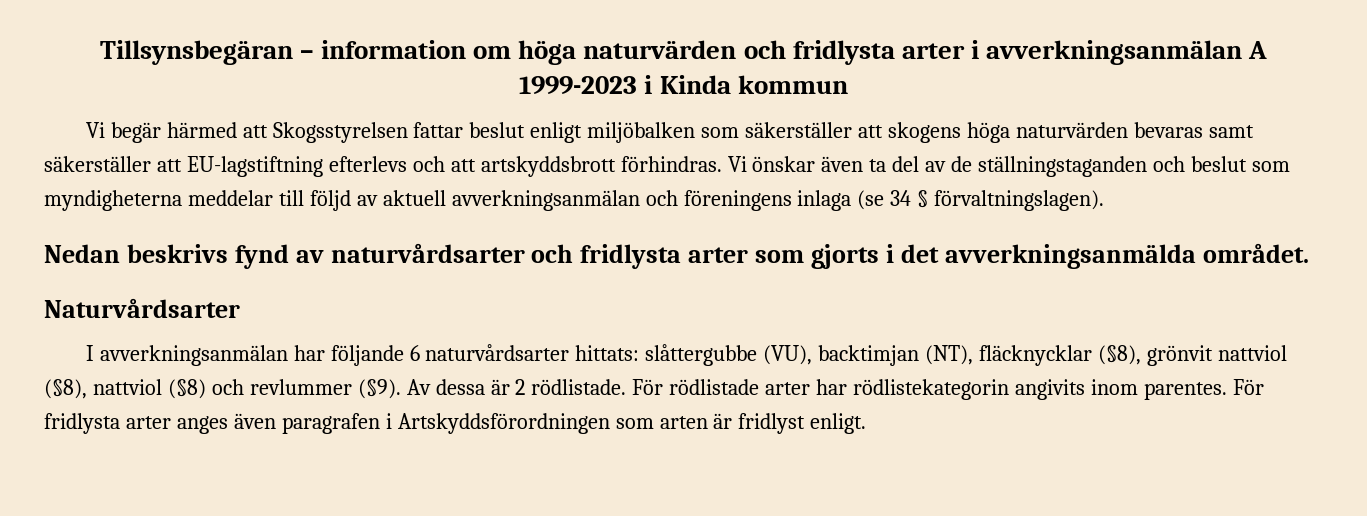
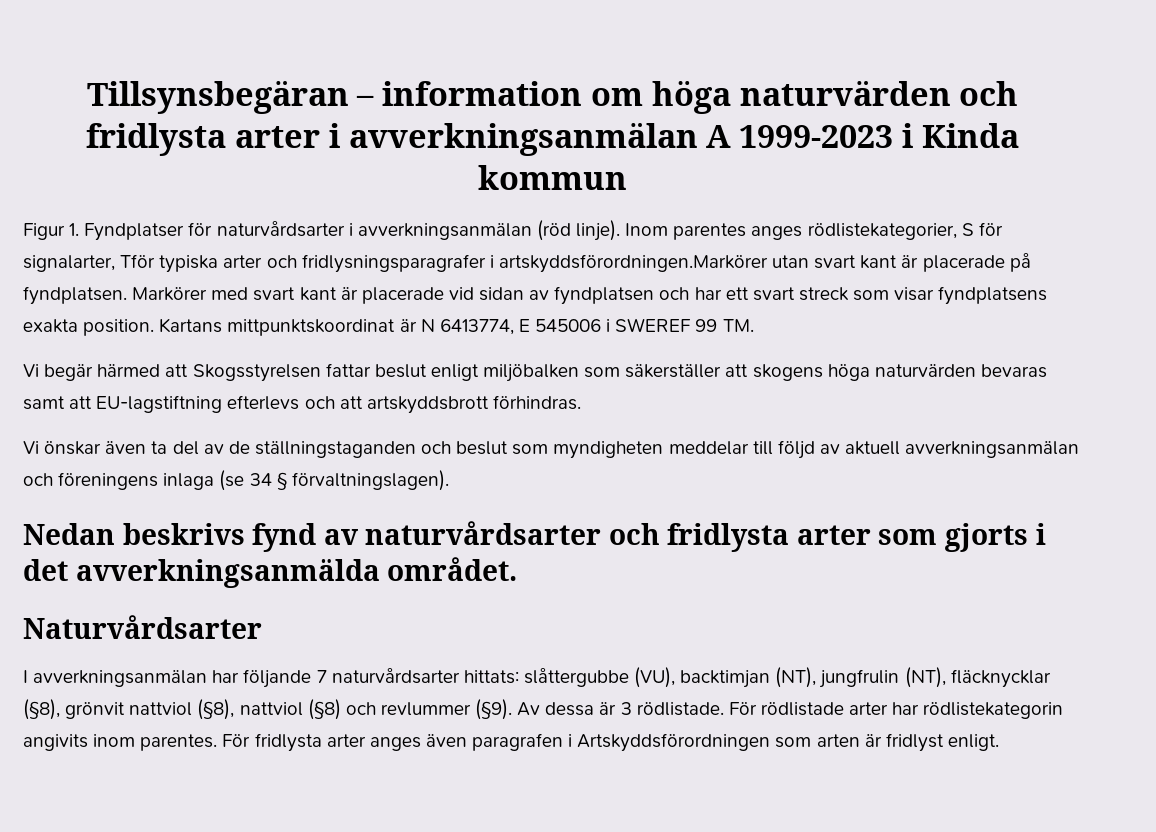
(848, 84) none -> [23,220,1003,241] [23,253,1031,273] [23,286,1048,305] [23,318,754,336] // Figur 1. Fyndplatser för naturvårdsarter i avverkningsanmälan (röd linje). Inom parentes anges rödlistekategorier, S för signalarter, Tför typiska arter och fridlysningsparagrafer i artskyddsförordningen.Markörer utan svart kant är placerade på fyndplatsen. Markörer med svart kant är placerade vid sidan av fyndplatsen och har ett svart streck som visar fyndplatsens exakta position. Kartans mittpunktskoordinat är N 6413774, E 545006 i SWEREF 99 TM.
[44,156,151,172] säkerställer -> (65, 403) none
(722, 164) none -> (581, 402) //
[44,190,182,211] myndigheterna -> [553,441,664,459] myndigheten
[409,345,420,361] 6 -> [316,670,327,683] 7
(974, 355) none -> [819,667,946,688] jungfrulin (NT),
[515,379,526,395] 2 -> [620,702,632,715] 3

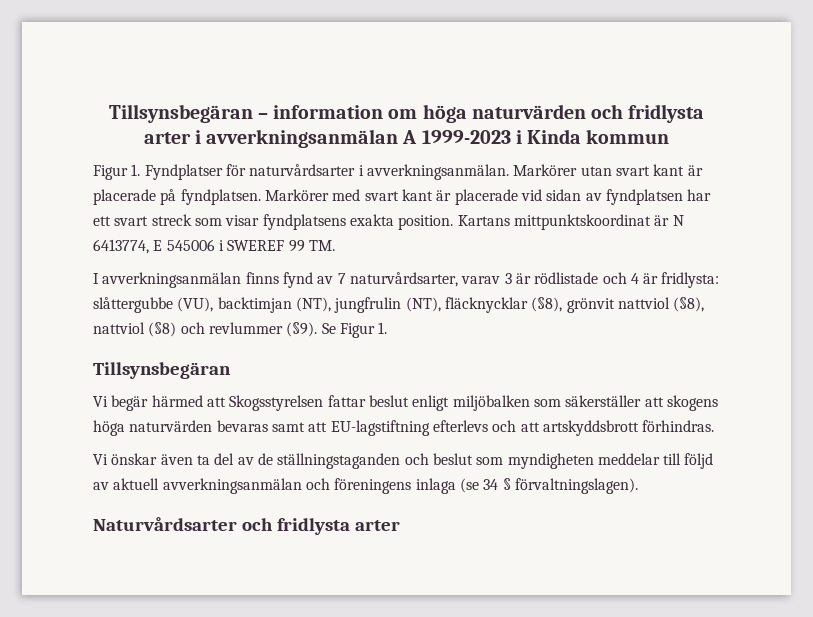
[357,220,1003,241] [23,254,768,273] avverkningsanmälan (röd linje). Inom parentes anges rödlistekategorier, S för signalarter, Tför typiska arter och fridlysningsparagrafer i artskyddsförordningen.Markörer -> [366,164,578,180] avverkningsanmälan. Markörer
[659,287,690,300] och -> (683, 197) none
(754, 325) none -> [93,272,720,288] [93,297,705,313] [93,322,388,338] [93,362,231,379] // I avverkningsanmälan finns fynd av 7 naturvårdsarter, varav 3 är rödlistade och 4 är fridlysta: slåttergubbe (VU), backtimjan (NT), jungfrulin (NT), fläcknycklar (§8), grönvit nattviol (§8), nattviol (§8) och revlummer (§9). Se Figur 1. // Tillsynsbegäran
[23,521,1046,552] [23,557,518,588] [23,615,262,639] [23,667,1051,688] [23,699,1064,720] [23,733,999,752] Nedan beskrivs fynd av naturvårdsarter och fridlysta arter som gjorts i det avverkningsanmälda området. // Naturvårdsarter // I avverkningsanmälan har följande 7 naturvårdsarter hittats: slåttergubbe (VU), backtimjan (NT), jungfrulin (NT), fläcknycklar (§8), grönvit nattviol (§8), nattviol (§8) och revlummer (§9). Av dessa är 3 rödlistade. För rödlistade arter har rödlistekategorin angivits inom parentes. För fridlysta arter anges även paragrafen i Artskyddsförordningen som arten är fridlyst enligt. -> [93,517,400,535] Naturvårdsarter och fridlysta arter

